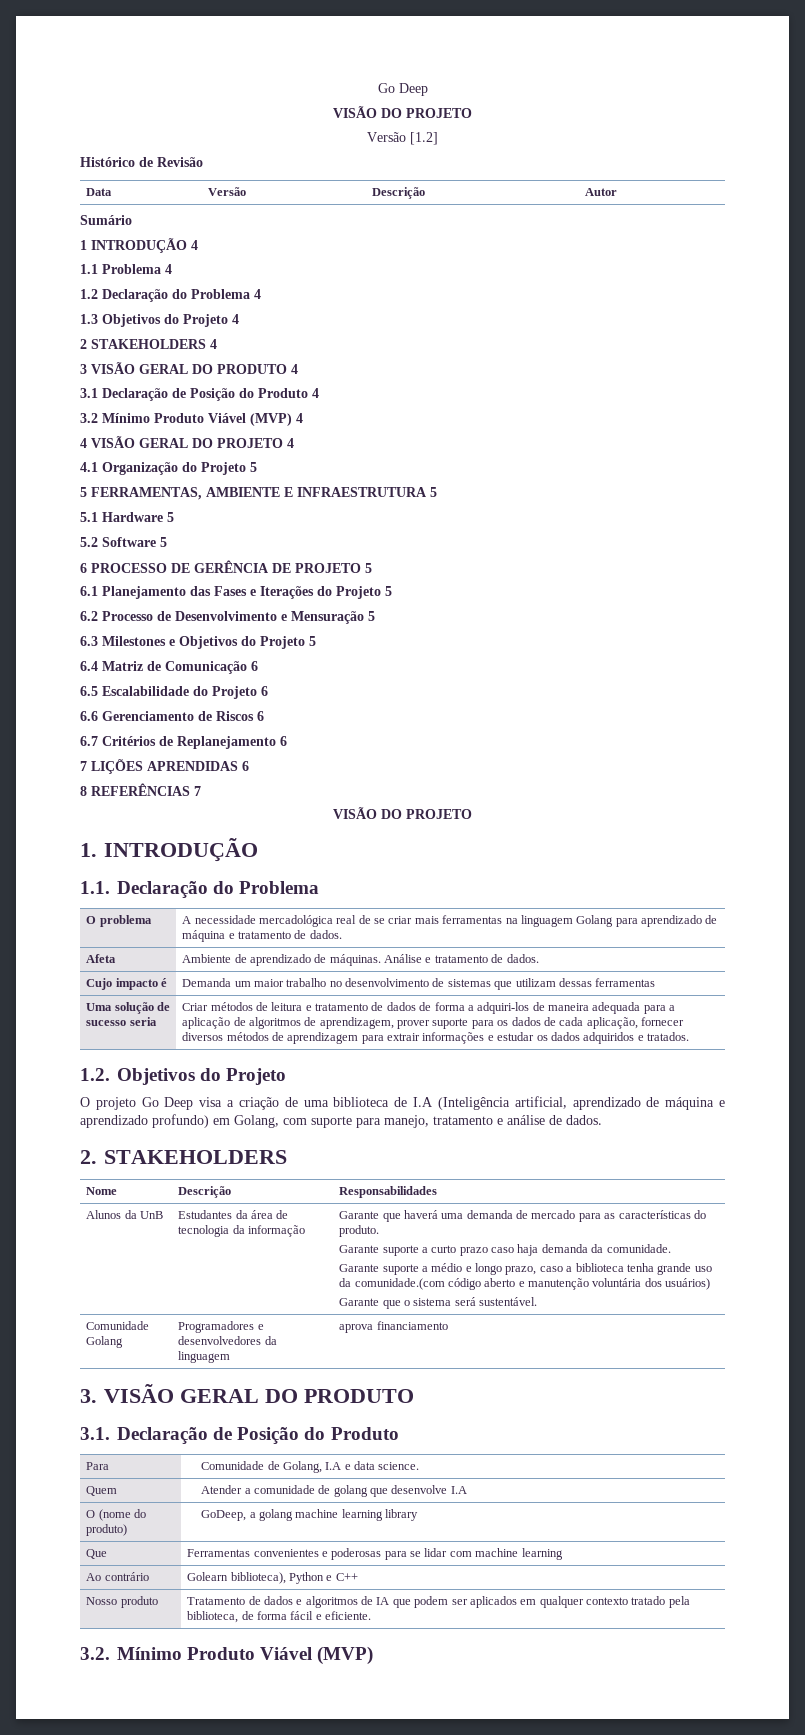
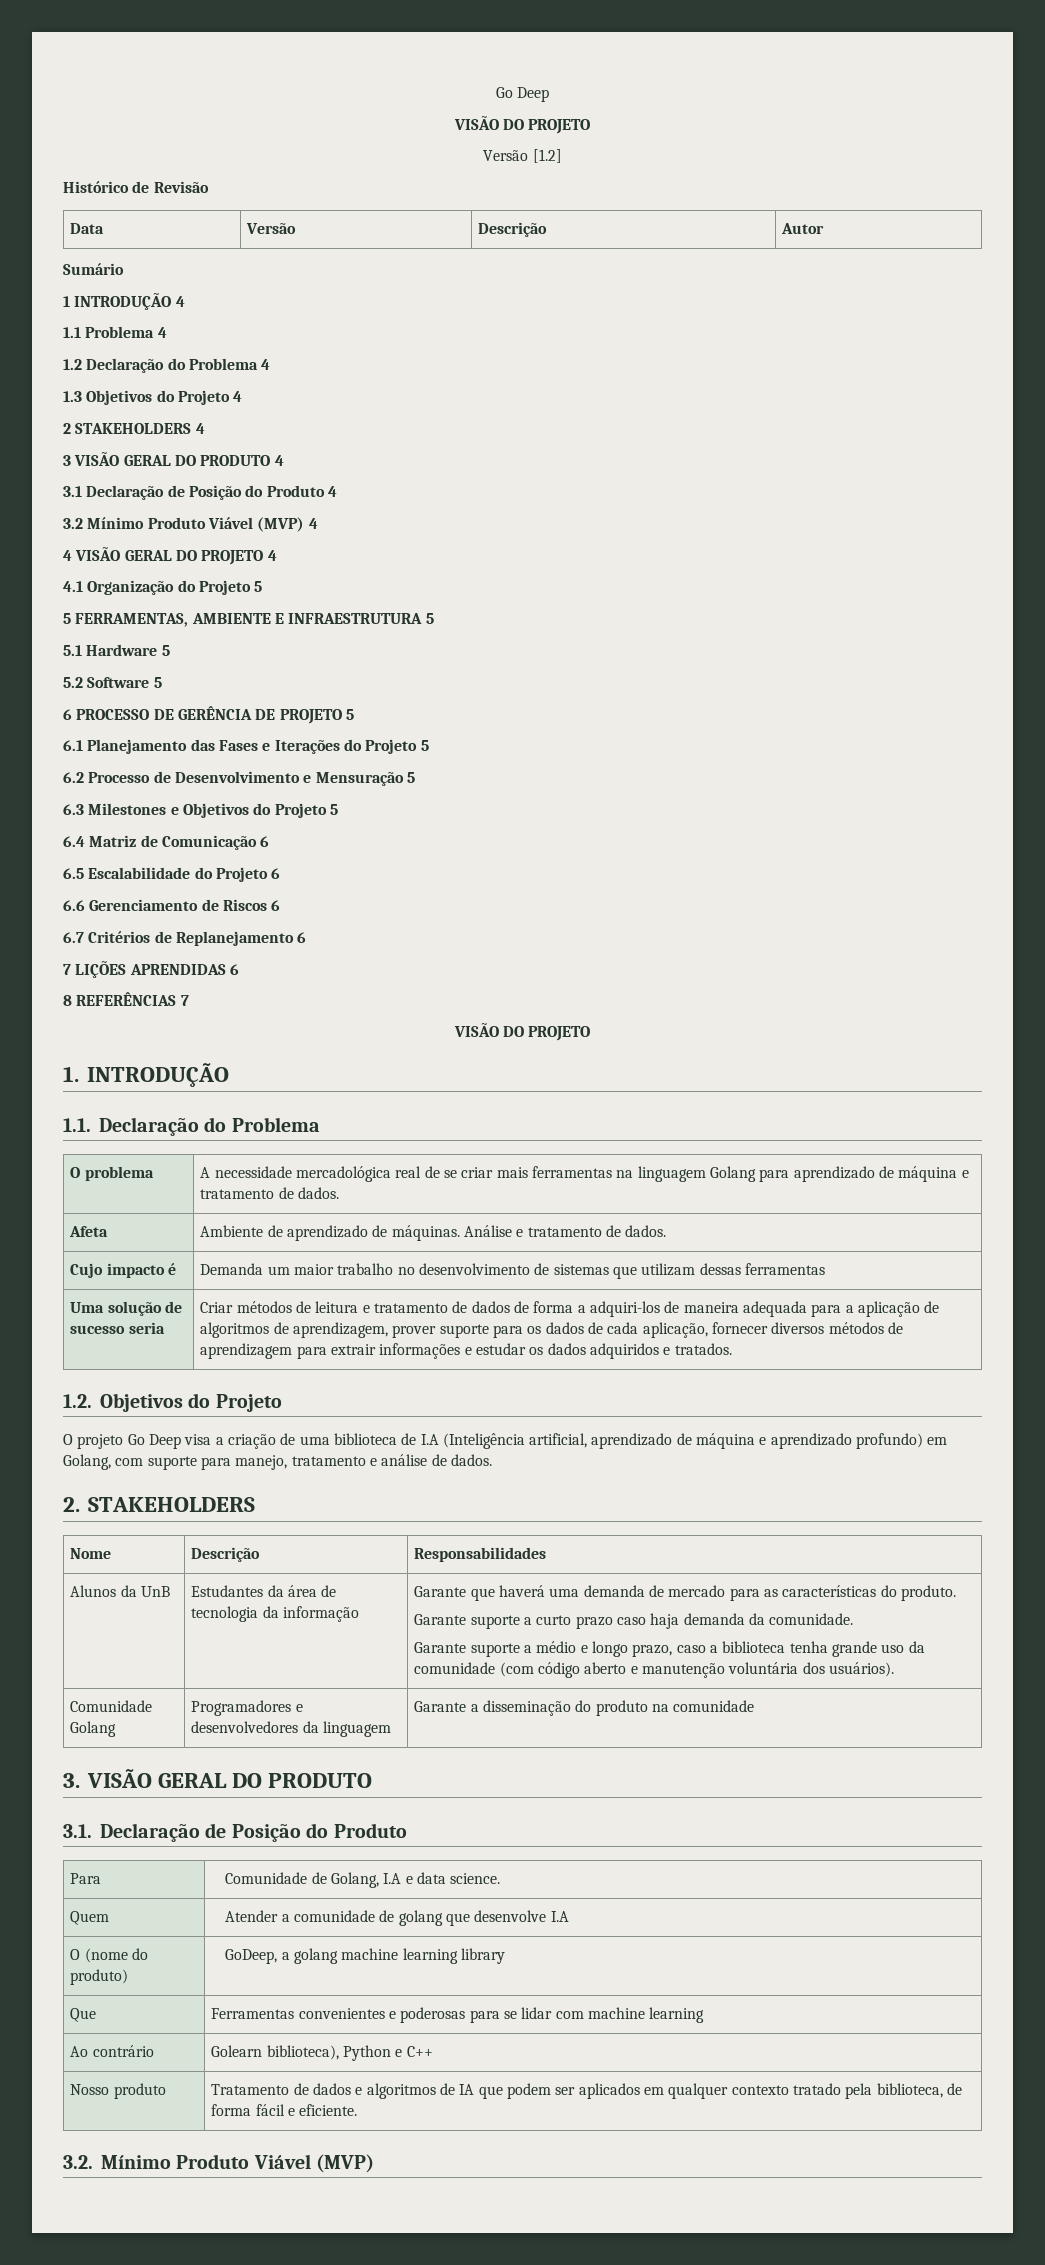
[354,1278,445,1290] comunidade.(com -> [414,1662,534,1677] comunidade (com
[665,1278,711,1290] [339,1297,538,1309] usuários) // Garante que o sistema será sustentável. -> [829,1662,895,1677] usuários).
[339,1321,448,1333] aprova financiamento -> [414,1700,755,1716] Garante a disseminação do produto na comunidade

